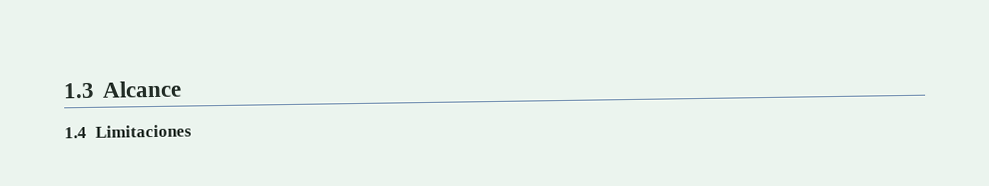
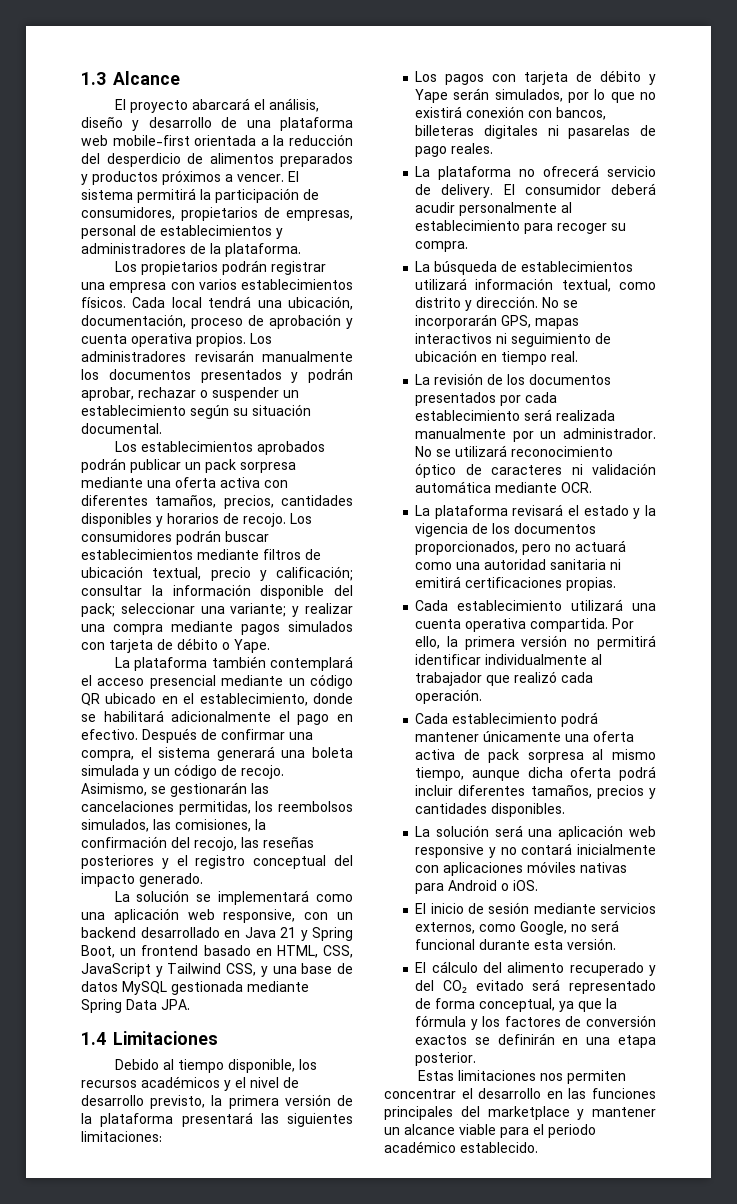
[64,124,192,139] 1.4 Limitaciones -> [114,98,319,113] [81,116,353,131] [81,134,353,146] [81,153,353,167] [81,170,299,185] [81,188,319,203] [81,207,353,221] [81,225,283,239] [81,243,301,257] [114,260,326,275] [81,279,353,293] [81,296,353,310] [81,314,353,329] [81,333,272,347] [81,350,353,362] [81,368,353,383] [81,387,299,401] [81,404,311,419] [81,423,162,434] [114,441,325,455] [81,458,296,473] [81,477,288,488] [81,494,353,509] [81,513,312,527] [81,530,269,545] [81,549,321,560] [81,566,353,581] [81,584,353,599] [81,603,353,617] [81,621,353,635] [81,638,270,653] [114,656,353,671] [81,674,353,689] [81,693,353,706] [81,710,353,725] [81,728,313,743] [81,746,353,761] [81,764,284,779] [81,782,269,797] [81,801,353,815] [81,819,266,832] [81,836,314,851] [81,855,353,869] [81,873,203,887] [114,890,353,905] [81,908,353,923] [81,927,353,941] [81,945,353,958] [81,963,353,977] [81,981,309,995] [81,999,190,1013] [81,1031,218,1045] [114,1059,317,1073] [81,1076,299,1091] [81,1094,353,1109] [81,1112,353,1127] [81,1131,162,1142] [415,70,656,85] [415,88,656,103] [415,106,607,120] [415,125,656,139] [415,143,494,157] [415,165,656,180] [415,183,656,198] [415,202,573,216] [415,220,627,234] [415,241,469,252] [415,261,634,275] [415,278,656,292] [415,296,579,311] [415,314,580,329] [415,333,612,347] [415,350,579,365] [415,373,612,385] [415,392,558,406] [415,409,616,421] [415,428,656,442] [415,445,614,457] [415,463,656,478] [415,481,593,493] [415,504,656,519] [415,523,597,537] [415,540,627,555] [415,559,622,570] [415,576,617,591] [415,599,656,611] [415,618,635,632] [415,635,656,650] [415,654,603,665] [415,671,594,686] [415,689,483,704] [415,712,599,727] [415,731,635,742] [415,749,656,763] [415,766,656,781] [415,784,656,799] [415,803,566,817] [415,825,656,840] [415,843,656,858] [415,861,628,876] [415,880,539,894] [415,902,656,914] [415,920,620,935] [415,938,617,950] [415,961,656,976] [415,979,656,994] [415,998,618,1012] [415,1015,656,1030] [415,1033,656,1048] [415,1052,477,1066] [417,1070,626,1084] [384,1088,656,1099] [384,1106,656,1120] [384,1124,596,1138] [384,1141,538,1153] El proyecto abarcará el análisis, diseño y desarrollo de una plataforma web mobile-first orientada a la reducción del desperdicio de alimentos preparados y productos próximos a vencer. El sistema permitirá la participación de consumidores, propietarios de empresas, personal de establecimientos y administradores de la plataforma. // Los propietarios podrán registrar una empresa con varios establecimientos físicos. Cada local tendrá una ubicación, documentación, proceso de aprobación y cuenta operativa propios. Los administradores revisarán manualmente los documentos presentados y podrán aprobar, rechazar o suspender un establecimiento según su situación documental. // Los establecimientos aprobados podrán publicar un pack sorpresa mediante una oferta activa con diferentes tamaños, precios, cantidades disponibles y horarios de recojo. Los consumidores podrán buscar establecimientos mediante filtros de ubicación textual, precio y calificación; consultar la información disponible del pack; seleccionar una variante; y realizar una compra mediante pagos simulados con tarjeta de débito o Yape. // La plataforma también contemplará el acceso presencial mediante un código QR ubicado en el establecimiento, donde se habilitará adicionalmente el pago en efectivo. Después de confirmar una compra, el sistema generará una boleta simulada y un código de recojo. Asimismo, se gestionarán las cancelaciones permitidas, los reembolsos simulados, las comisiones, la confirmación del recojo, las reseñas posteriores y el registro conceptual del impacto generado. // La solución se implementará como una aplicación web responsive, con un backend desarrollado en Java 21 y Spring Boot, un frontend basado en HTML, CSS, JavaScript y Tailwind CSS, y una base de datos MySQL gestionada mediante Spring Data JPA. // 1.4 Limitaciones // Debido al tiempo disponible, los recursos académicos y el nivel de desarrollo previsto, la primera versión de la plataforma presentará las siguientes limitaciones: // Los pagos con tarjeta de débito y Yape serán simulados, por lo que no existirá conexión con bancos, billeteras digitales ni pasarelas de pago reales. // La plataforma no ofrecerá servicio de delivery. El consumidor deberá acudir personalmente al establecimiento para recoger su compra. // La búsqueda de establecimientos utilizará información textual, como distrito y dirección. No se incorporarán GPS, mapas interactivos ni seguimiento de ubicación en tiempo real. // La revisión de los documentos presentados por cada establecimiento será realizada manualmente por un administrador. No se utilizará reconocimiento óptico de caracteres ni validación automática mediante OCR. // La plataforma revisará el estado y la vigencia de los documentos proporcionados, pero no actuará como una autoridad sanitaria ni emitirá certificaciones propias. // Cada establecimiento utilizará una cuenta operativa compartida. Por ello, la primera versión no permitirá identificar individualmente al trabajador que realizó cada operación. // Cada establecimiento podrá mantener únicamente una oferta activa de pack sorpresa al mismo tiempo, aunque dicha oferta podrá incluir diferentes tamaños, precios y cantidades disponibles. // La solución será una aplicación web responsive y no contará inicialmente con aplicaciones móviles nativas para Android o iOS. // El inicio de sesión mediante servicios externos, como Google, no será funcional durante esta versión. // El cálculo del alimento recuperado y del CO₂ evitado será representado de forma conceptual, ya que la fórmula y los factores de conversión exactos se definirán en una etapa posterior. // Estas limitaciones nos permiten concentrar el desarrollo en las funciones principales del marketplace y mantener un alcance viable para el periodo académico establecido.

